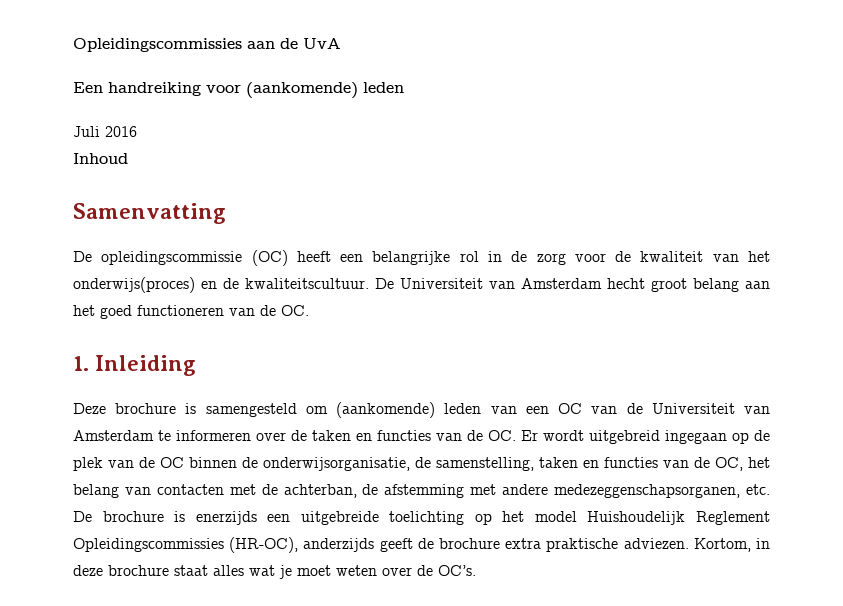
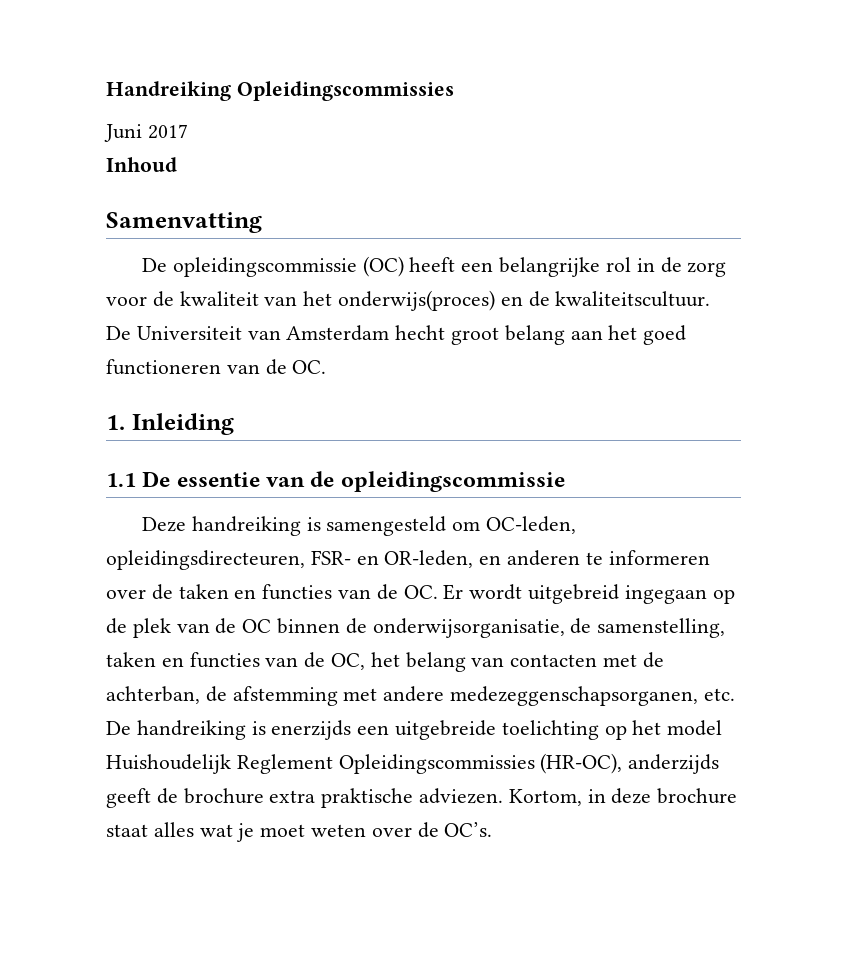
[73,38,341,52] [73,82,404,99] [73,126,137,137] Opleidingscommissies aan de UvA // Een handreiking voor (aankomende) leden // Juli 2016 -> [106,81,454,101] [104,124,188,142] Handreiking Opleidingscommissies // Juni 2017
(197, 365) none -> [106,471,565,492] // 1.1 De essentie van de opleidingscommissie
[115,403,177,414] brochure -> [191,516,301,536] handreiking
[336,402,771,418] [73,430,154,441] (aankomende) leden van een OC van de Universiteit van Amsterdam -> [486,516,577,534] [106,550,581,570] OC-leden, opleidingsdirecteuren, FSR- en OR-leden, en anderen
[102,511,164,522] brochure -> [136,720,246,740] handreiking

